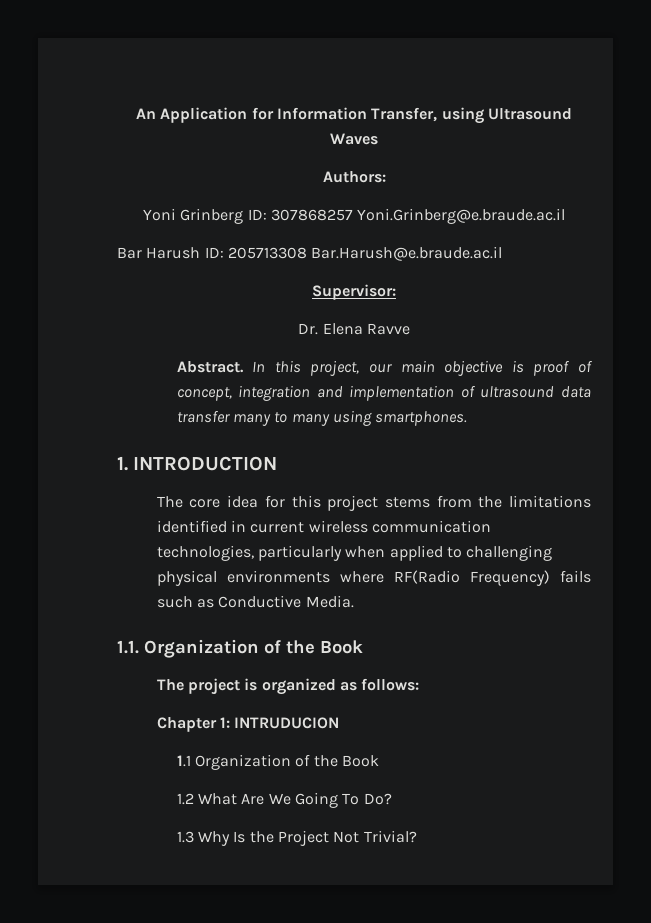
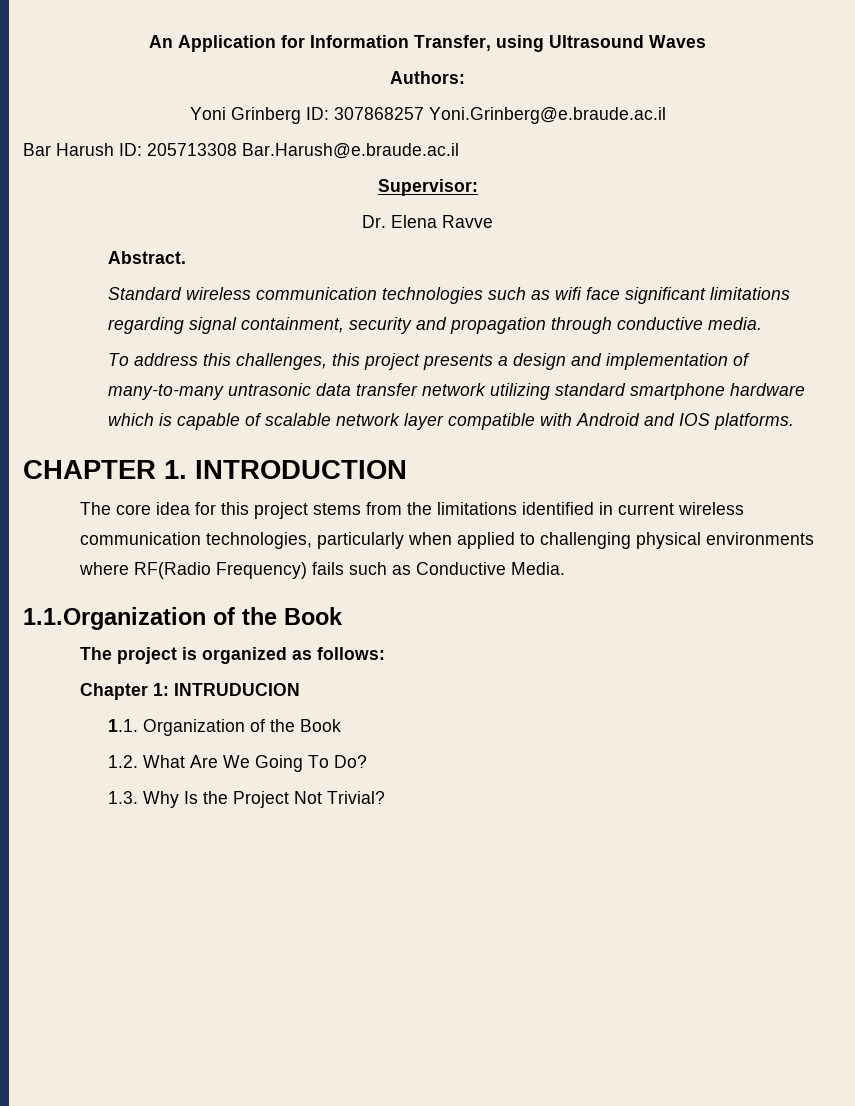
[252,360,592,376] [176,385,591,401] [176,410,468,426] In this project, our main objective is proof of concept, integration and implementation of ultrasound data transfer many to many using smartphones. // -> [108,287,791,304] [108,317,763,334] [108,353,751,370] [108,383,806,400] [108,413,795,430] [23,460,156,479] // Standard wireless communication technologies such as wifi face significant limitations regarding signal containment, security and propagation through conductive media. // To address this challenges, this project presents a design and implementation of many-to-many untrasonic data transfer network utilizing standard smartphone hardware which is capable of scalable network layer compatible with Android and IOS platforms. // CHAPTER
[117,639,259,658] 1.1. Organization -> [23,607,206,630] 1.1.Organization
[176,754,379,770] [176,793,194,805] 1.1 Organization of the Book // 1.2 -> [108,719,342,736] [108,755,139,768] 1.1. Organization of the Book // 1.2.
[176,831,194,843] 1.3 -> [108,791,139,804] 1.3.

